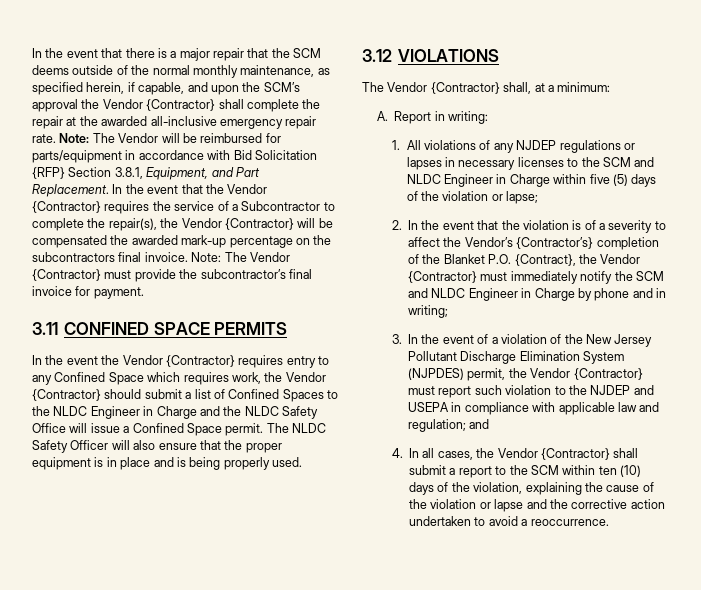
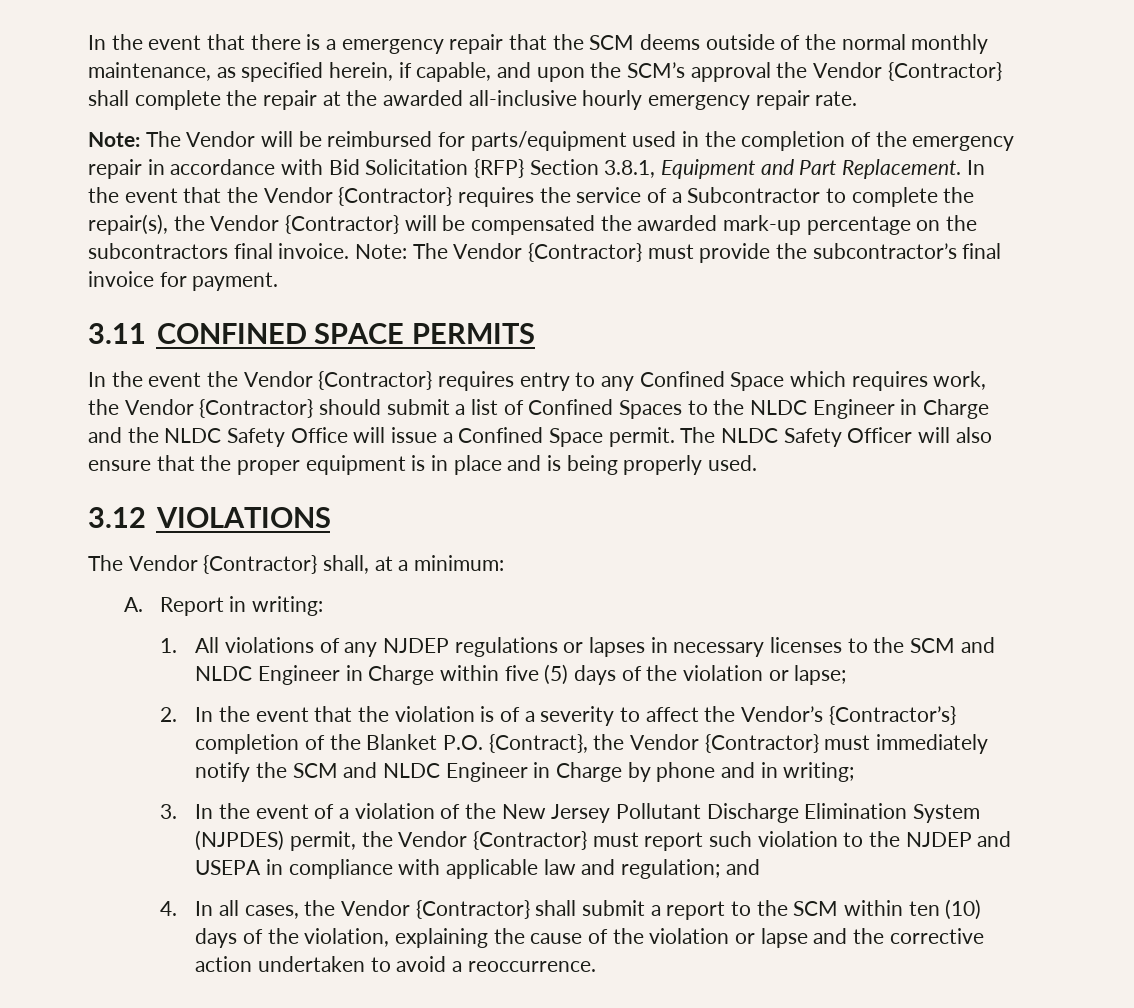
[179,48,210,61] major -> [341,39,444,54] emergency
(217, 121) none -> [582,90,643,110] hourly
(56, 138) none -> (858, 98) //
(122, 156) none -> [632,131,1015,151] [88,159,142,179] used in the completion of the emergency repair
[146,167,209,180] Equipment, -> [661,159,757,179] Equipment

